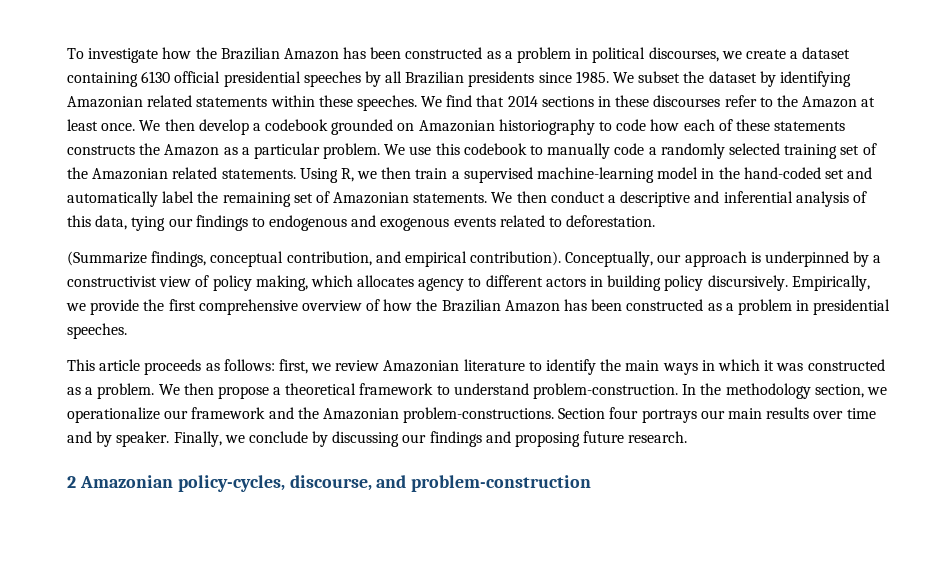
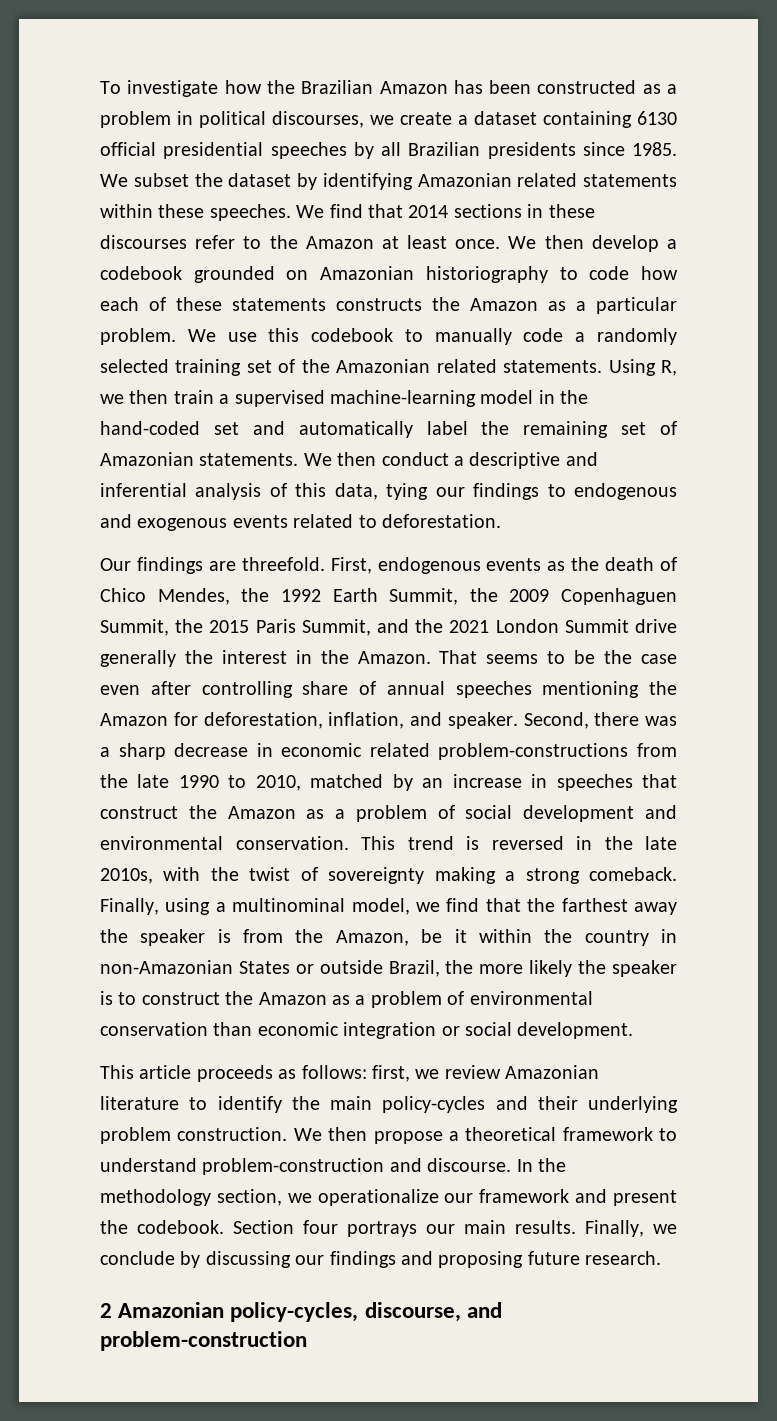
[67,251,882,267] [67,275,870,291] [66,299,891,315] [67,323,127,339] (Summarize findings, conceptual contribution, and empirical contribution). Conceptually, our approach is underpinned by a constructivist view of policy making, which allocates agency to different actors in building policy discursively. Empirically, we provide the first comprehensive overview of how the Brazilian Amazon has been constructed as a problem in presidential speeches. -> [100,557,677,574] [100,588,677,605] [100,619,677,636] [100,650,678,667] [100,681,677,698] [100,712,677,729] [100,743,677,760] [100,774,677,791] [100,805,677,822] [100,836,677,850] [100,867,677,884] [100,898,677,915] [100,929,678,946] [100,960,678,977] [100,991,593,1008] [100,1022,634,1039] Our findings are threefold. First, endogenous events as the death of Chico Mendes, the 1992 Earth Summit, the 2009 Copenhaguen Summit, the 2015 Paris Summit, and the 2021 London Summit drive generally the interest in the Amazon. That seems to be the case even after controlling share of annual speeches mentioning the Amazon for deforestation, inflation, and speaker. Second, there was a sharp decrease in economic related problem-constructions from the late 1990 to 2010, matched by an increase in speeches that construct the Amazon as a problem of social development and environmental conservation. This trend is reversed in the late 2010s, with the twist of sovereignty making a strong comeback. Finally, using a multinominal model, we find that the farthest away the speaker is from the Amazon, be it within the country in non-Amazonian States or outside Brazil, the more likely the speaker is to construct the Amazon as a problem of environmental conservation than economic integration or social development.
[662,359,885,375] [67,383,155,399] ways in which it was constructed as a problem. -> [382,1096,678,1113] [100,1127,288,1144] policy-cycles and their underlying problem construction.
[533,383,679,399] problem-construction. -> [202,1158,512,1175] problem-construction and discourse.
[297,407,555,423] the Amazonian problem-constructions. -> [612,1190,677,1206] [100,1220,224,1234] present the codebook.
[766,407,876,419] [67,431,170,447] results over time and by speaker. -> [515,1220,576,1234] results.

